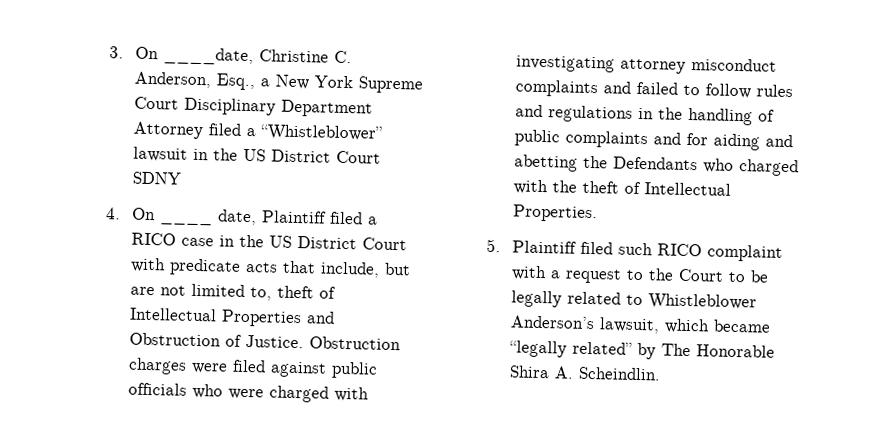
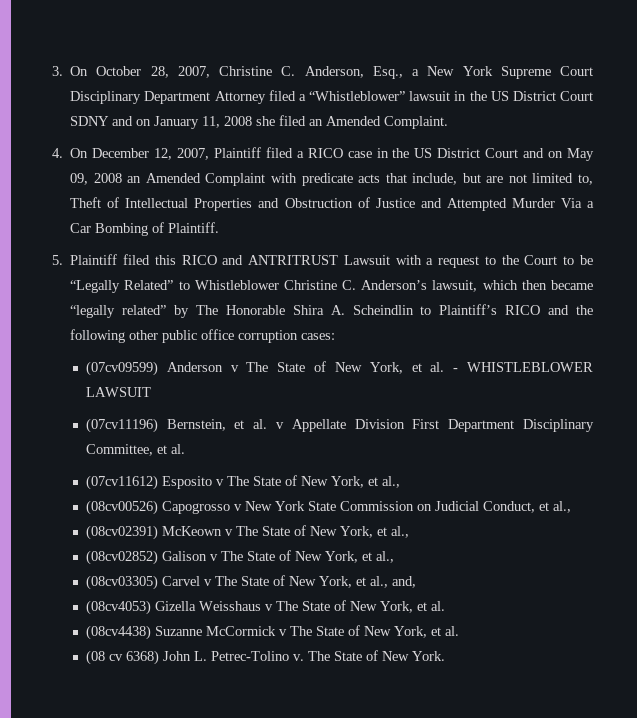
[162,47,254,66] ____date, -> [96,66,210,78] October 28, 2007,
(181, 178) none -> [112,115,449,129] and on January 11, 2008 she filed an Amended Complaint.
[158,209,257,226] ____ date, -> [92,148,210,160] December 12, 2007,
(407, 244) none -> [523,148,595,161] [70,173,266,186] and on May 09, 2008 an Amended Complaint
[276,285,314,299] theft -> [70,197,102,208] Theft
[244,334,401,351] [127,357,378,379] [127,382,369,403] [515,55,777,74] [514,79,793,99] [514,104,775,126] [513,129,793,151] [513,154,799,177] [512,179,731,196] [512,204,598,223] [485,238,783,262] Justice. Obstruction charges were filed against public officials who were charged with investigating attorney misconduct complaints and failed to follow rules and regulations in the handling of public complaints and for aiding and abetting the Defendants who charged with the theft of Intellectual Properties. // 5. Plaintiff filed such RICO complaint -> [375,198,595,211] [70,222,220,236] [51,254,390,265] Justice and Attempted Murder Via a Car Bombing of Plaintiff. // 5. Plaintiff filed this RICO and ANTRITRUST Lawsuit
[510,290,757,311] legally related to Whistleblower -> [70,280,357,293] “Legally Related” to Whistleblower Christine C.
(710, 326) none -> [521,280,547,290] then
[577,366,661,381] Scheindlin. -> [352,304,593,315] [70,329,336,343] [85,361,594,376] [85,387,151,397] [85,418,594,433] [85,444,185,456] [85,475,400,490] [85,500,571,515] [85,525,409,540] [85,550,394,565] [85,575,416,590] [85,600,445,615] [85,625,459,640] [85,650,445,665] Scheindlin to Plaintiff’s RICO and the following other public office corruption cases: // (07cv09599) Anderson v The State of New York, et al. - WHISTLEBLOWER LAWSUIT // (07cv11196) Bernstein, et al. v Appellate Division First Department Disciplinary Committee, et al. // (07cv11612) Esposito v The State of New York, et al., // (08cv00526) Capogrosso v New York State Commission on Judicial Conduct, et al., // (08cv02391) McKeown v The State of New York, et al., // (08cv02852) Galison v The State of New York, et al., // (08cv03305) Carvel v The State of New York, et al., and, // (08cv4053) Gizella Weisshaus v The State of New York, et al. // (08cv4438) Suzanne McCormick v The State of New York, et al. // (08 cv 6368) John L. Petrec-Tolino v. The State of New York.

